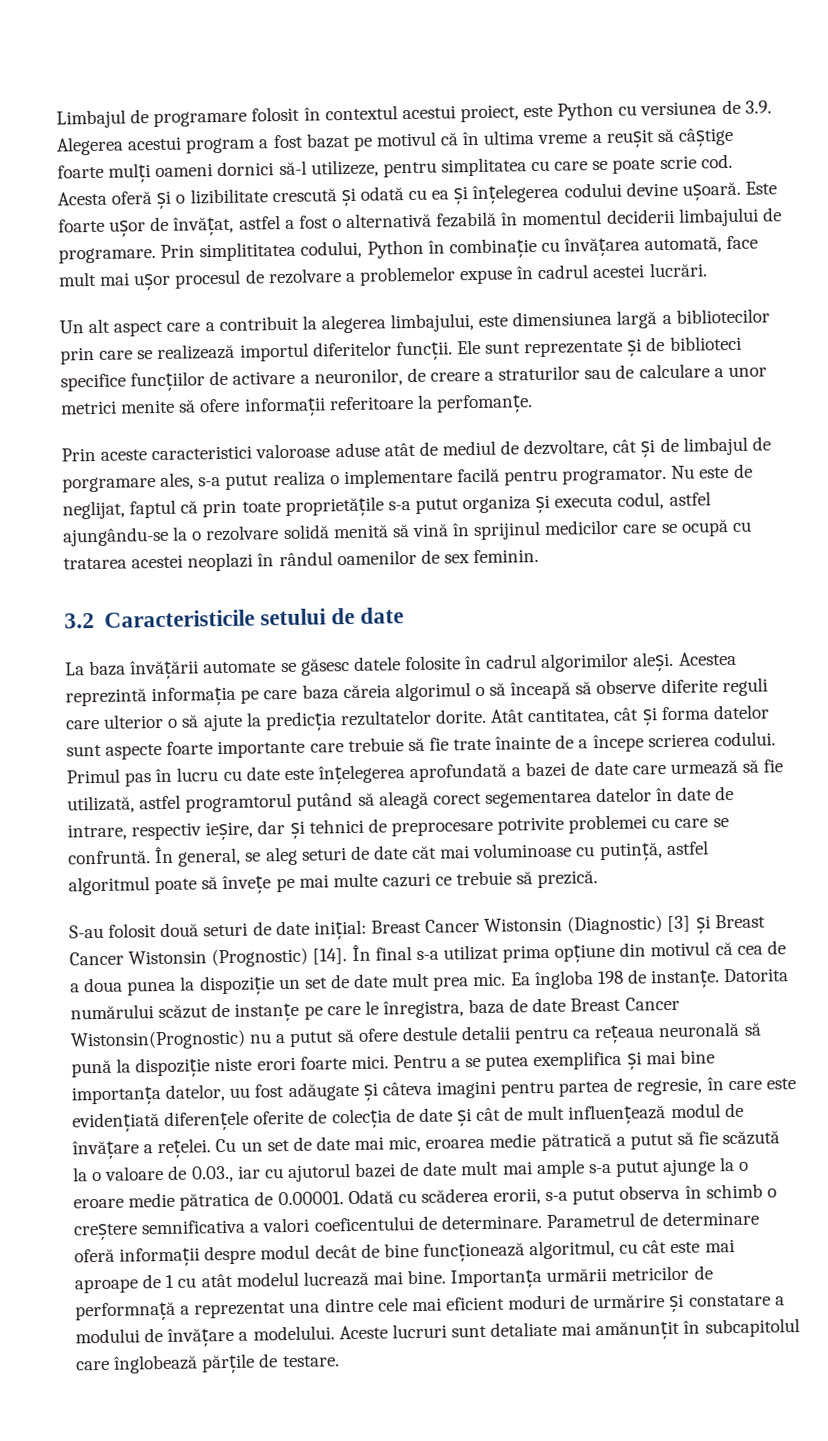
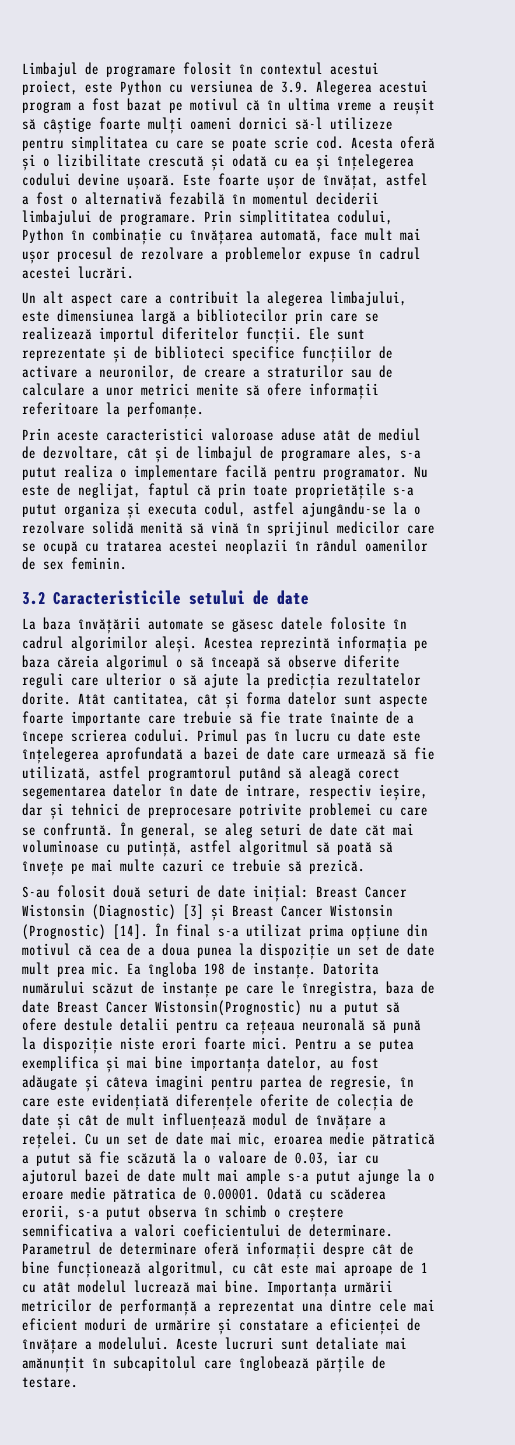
[310,159,379,178] utilizeze, -> [330,117,393,130] utilizeze
[62,476,156,493] porgramare -> [281,449,351,461] programare
[187,552,254,572] neoplazi -> [225,539,288,554] neoplazii
[263,689,298,700] care -> (428, 645) none
[154,878,198,895] poate -> [316,842,372,855] să poată
[229,1087,251,1098] uu -> [330,1060,344,1069] au
[190,1165,234,1183] 0.03., -> [295,1152,330,1166] 0.03,
[313,1216,415,1232] coeficentului -> [183,1224,281,1237] coeficientului
[260,1243,358,1260] modul decât -> [372,1244,393,1255] cât
[75,1301,176,1322] performnață -> [120,1299,197,1316] performanță
[75,1328,140,1344] modului -> [330,1318,400,1335] eficienței

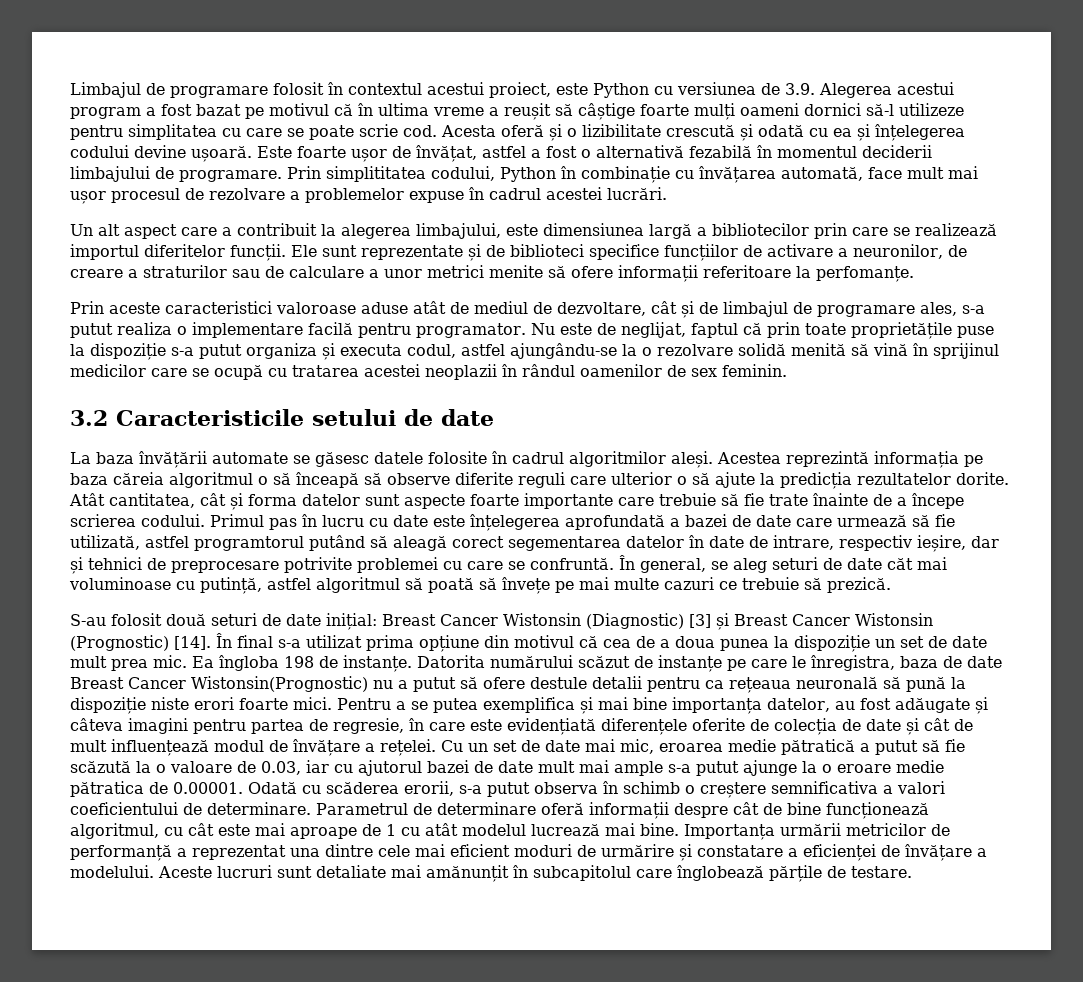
(386, 491) none -> [956,326,994,338] [70,343,166,360] puse la dispoziție
[71,636,148,651] algorimilor -> [569,451,666,467] algoritmilor
[106,655,169,670] algorimul -> [169,472,253,488] algoritmul

